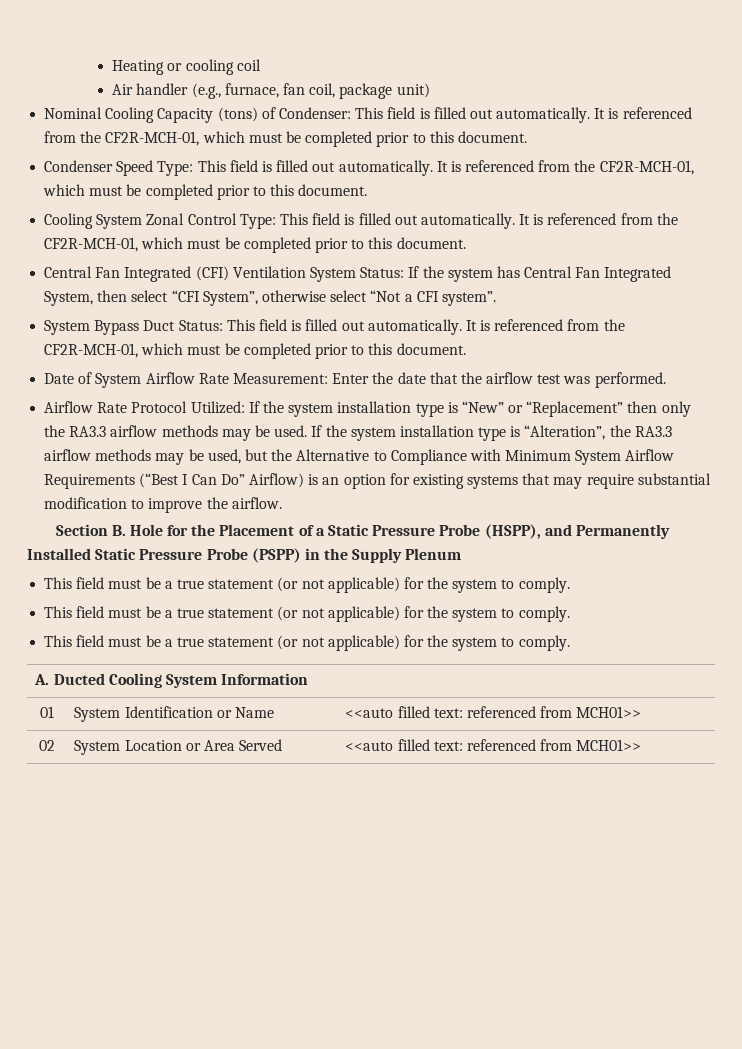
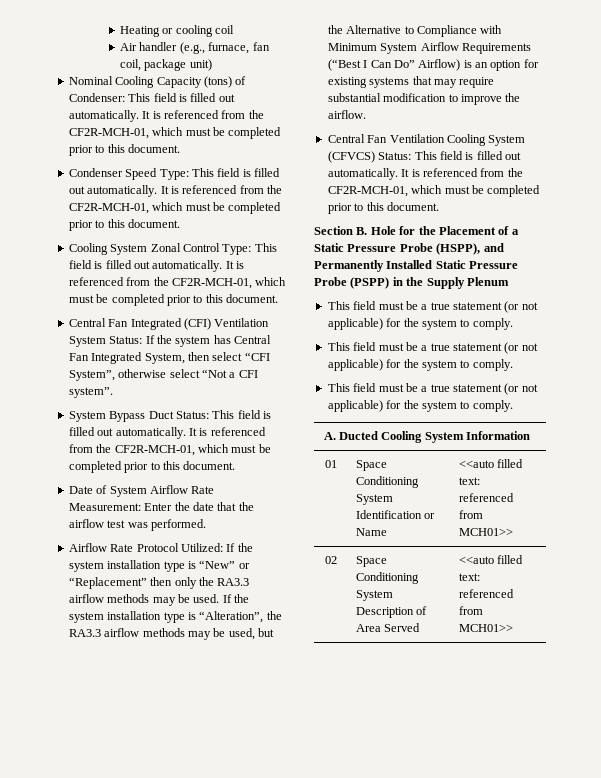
(282, 503) none -> [327,134,526,146] [327,151,521,163] [327,168,523,180] [327,185,541,197] [327,202,439,214] // Central Fan Ventilation Cooling System (CFVCS) Status: This field is filled out automatically. It is referenced from the CF2R-MCH-01, which must be completed prior to this document.
(54, 712) none -> [355,460,387,471] [355,476,419,488] Space Conditioning
[74,740,201,755] System Location or -> [355,556,387,567] [355,572,419,584] [355,590,393,601] [355,606,428,618] Space Conditioning System Description of

